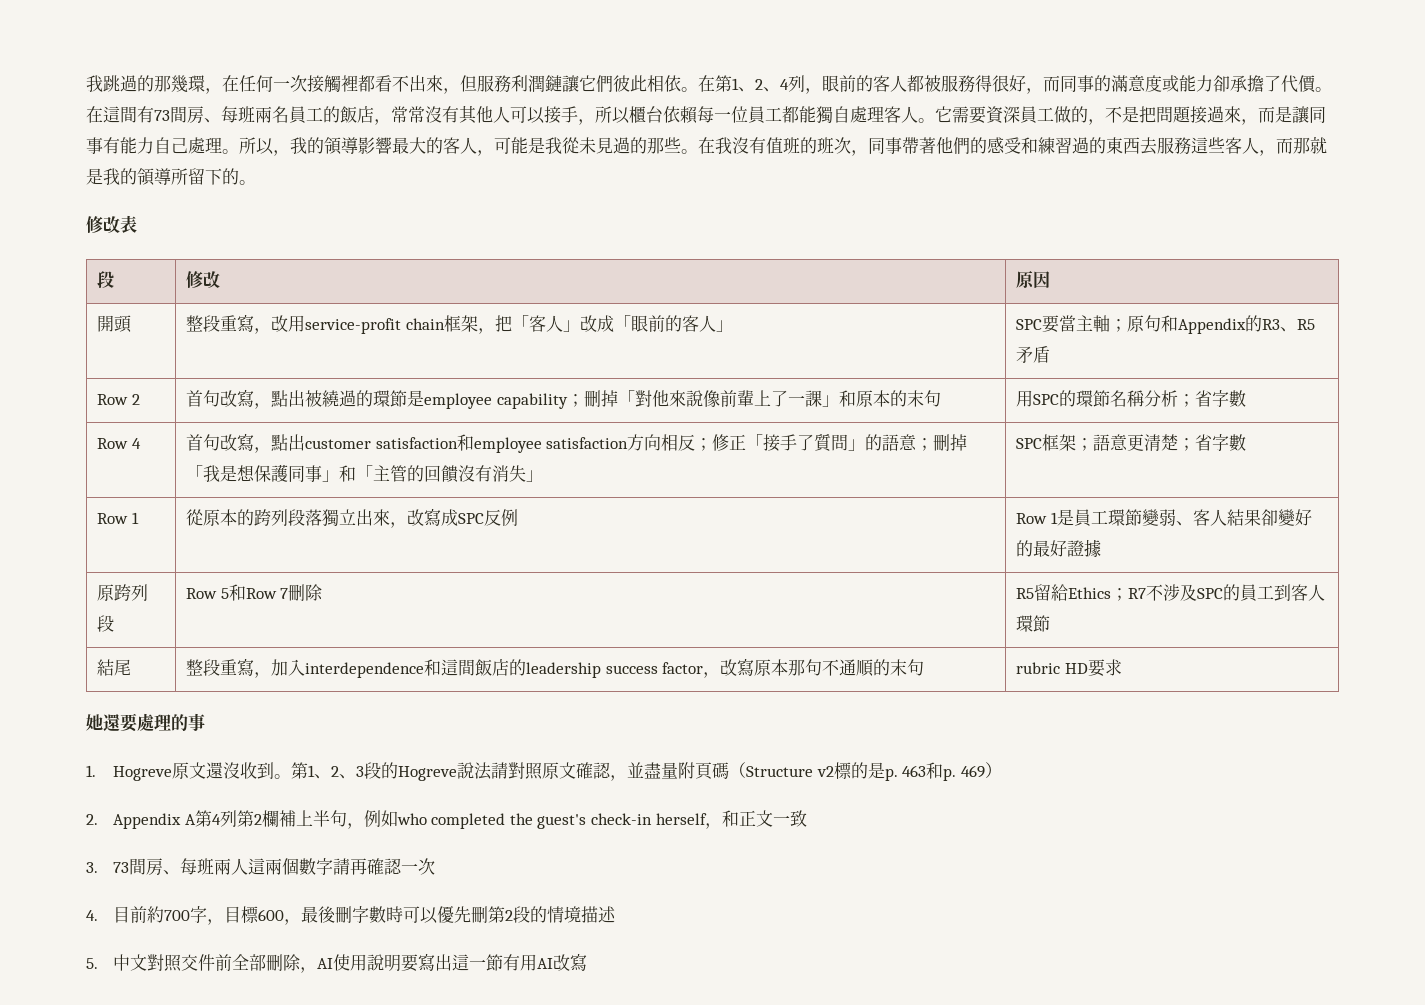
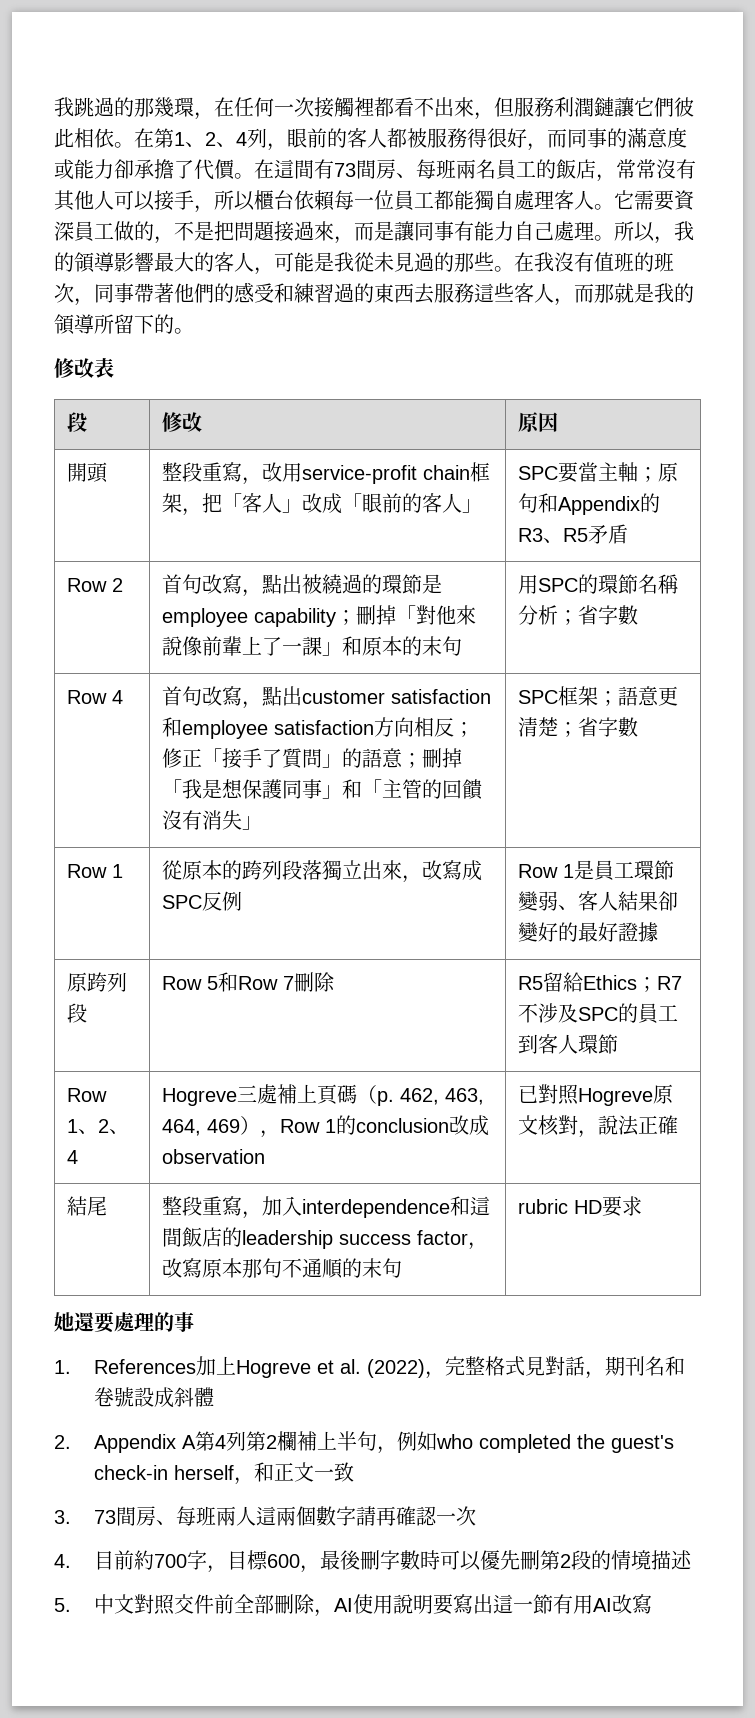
(1051, 623) none -> [67,1088,108,1102] [67,1119,130,1134] [67,1150,79,1164] [162,1084,485,1106] [162,1115,490,1138] [162,1149,266,1164] [518,1084,674,1106] [518,1115,679,1138] // Row 1、2、4 | Hogreve三處補上頁碼（p. 462, 463, 464, 469），Row 1的conclusion改成observation | 已對照Hogreve原文核對，說法正確
[113,762,1002,781] Hogreve原文還沒收到。第1、2、3段的Hogreve說法請對照原文確認，並盡量附頁碼（Structure v2標的是p. 463和p. 469） -> [93,1356,685,1379] [93,1387,214,1408] References加上Hogreve et al. (2022)，完整格式見對話，期刊名和卷號設成斜體

